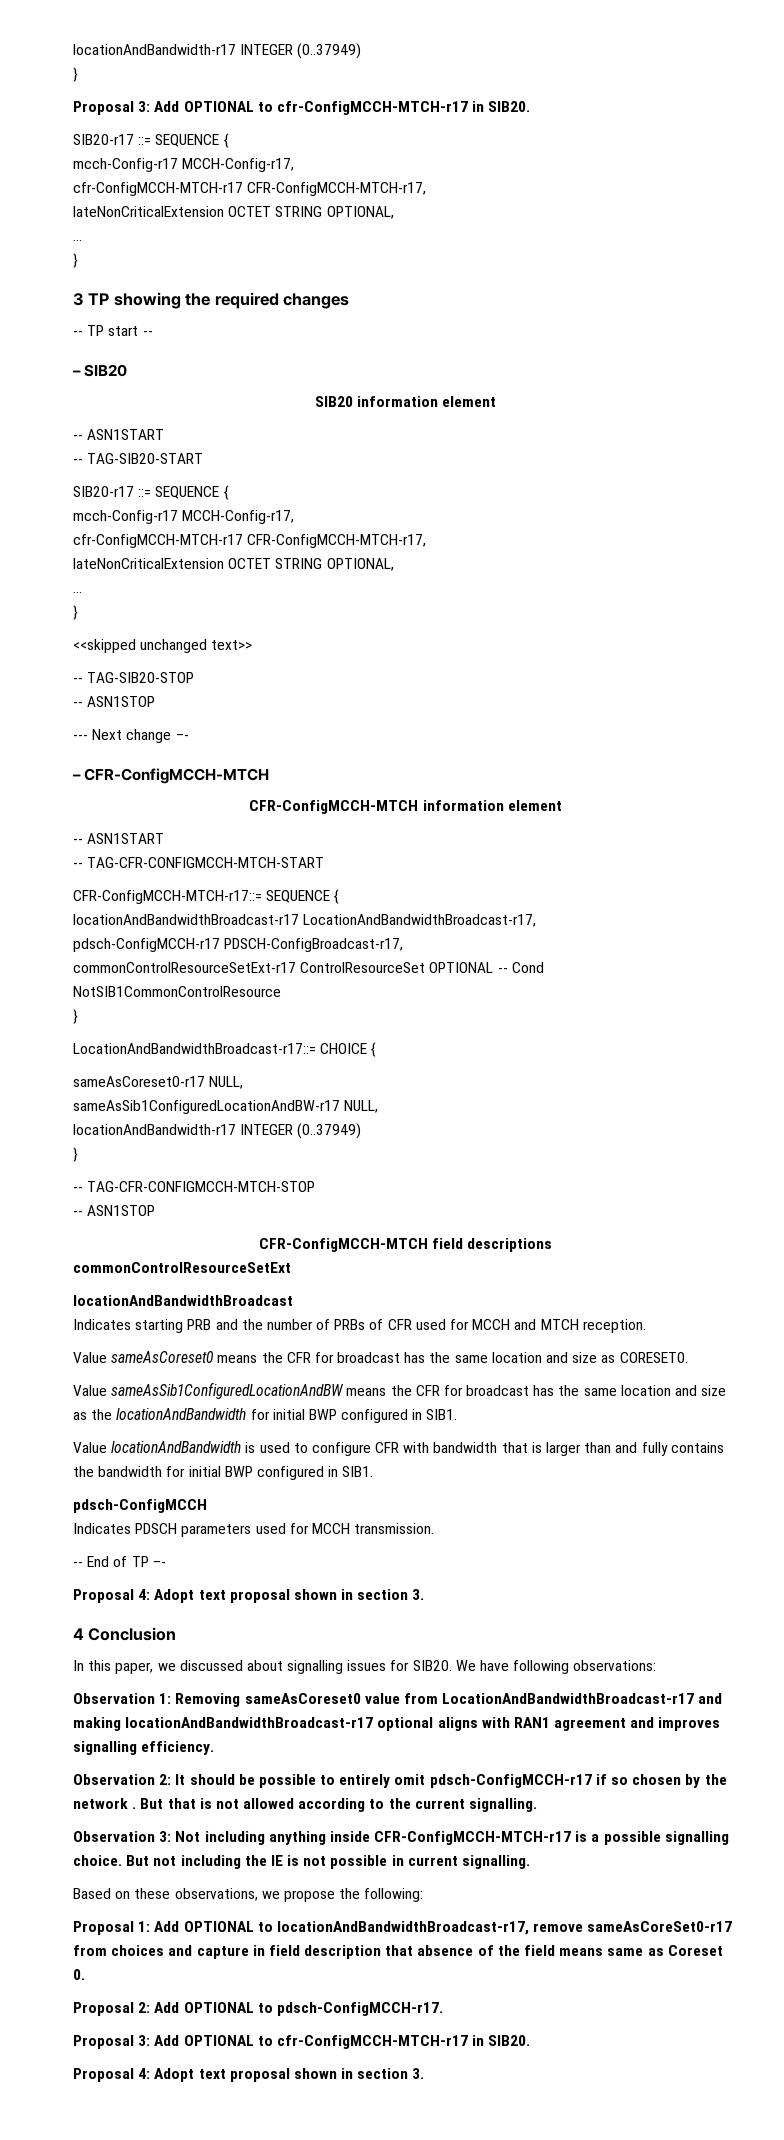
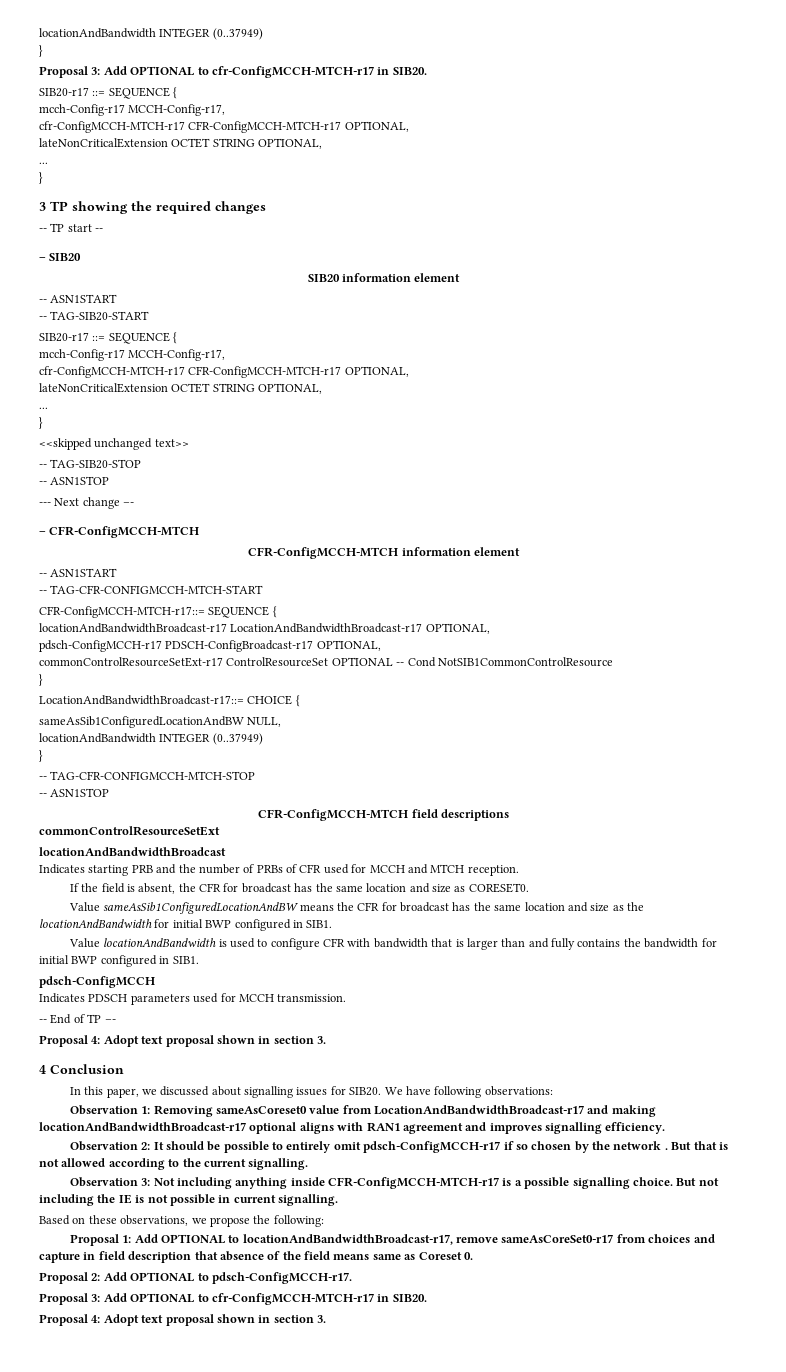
[73,44,236,55] locationAndBandwidth-r17 -> [39,28,156,38] locationAndBandwidth
[247,182,427,196] CFR-ConfigMCCH-MTCH-r17, -> [188,121,409,133] CFR-ConfigMCCH-MTCH-r17 OPTIONAL,
[247,534,427,548] CFR-ConfigMCCH-MTCH-r17, -> [188,366,409,378] CFR-ConfigMCCH-MTCH-r17 OPTIONAL,
[303,914,537,927] [73,938,404,952] LocationAndBandwidthBroadcast-r17, // pdsch-ConfigMCCH-r17 PDSCH-ConfigBroadcast-r17, -> [230,623,490,634] [39,640,381,652] LocationAndBandwidthBroadcast-r17 OPTIONAL, // pdsch-ConfigMCCH-r17 PDSCH-ConfigBroadcast-r17 OPTIONAL,
[73,1076,244,1089] [73,1100,379,1114] [73,1124,236,1135] sameAsCoreset0-r17 NULL, // sameAsSib1ConfiguredLocationAndBW-r17 NULL, // locationAndBandwidth-r17 -> [39,716,282,728] [39,733,156,743] sameAsSib1ConfiguredLocationAndBW NULL, // locationAndBandwidth
[73,1351,258,1363] Value sameAsCoreset0 means -> [69,883,176,894] If the field is absent,

